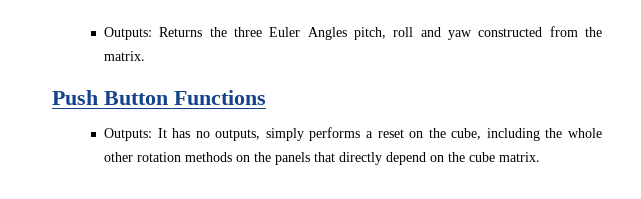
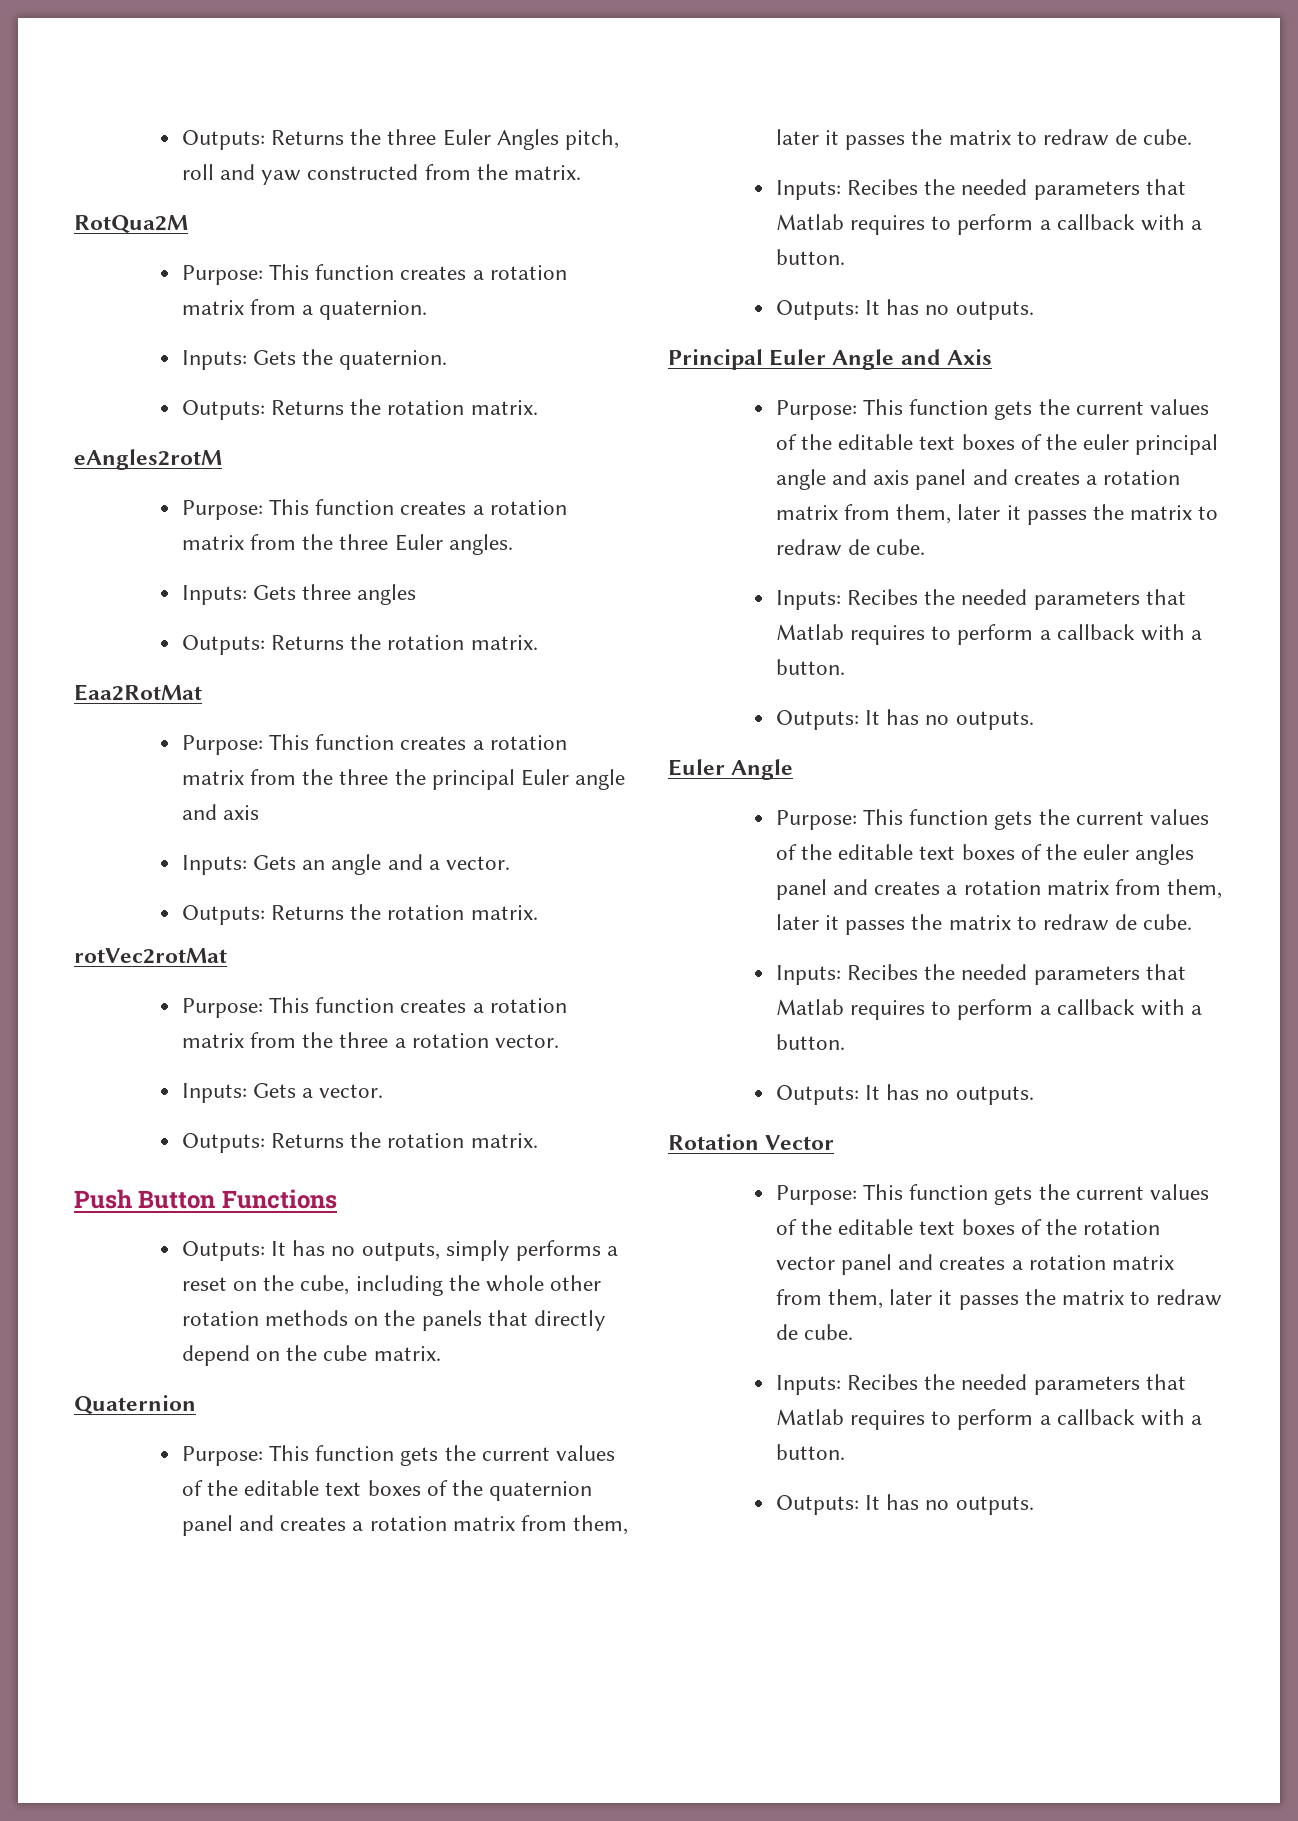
(145, 56) none -> [74,215,188,234] [181,264,567,285] [181,299,428,320] [181,349,448,370] [181,399,538,420] [74,449,222,470] [181,499,567,520] [181,534,513,555] [181,584,417,605] [181,634,538,655] [74,684,202,701] [181,734,567,755] [181,769,626,790] [181,804,259,820] [181,854,510,875] [181,904,538,925] [74,948,227,964] [181,997,567,1018] [181,1032,559,1048] [181,1083,384,1103] [181,1132,538,1153] // RotQua2M // Purpose: This function creates a rotation matrix from a quaternion. // Inputs: Gets the quaternion. // Outputs: Returns the rotation matrix. // eAngles2rotM // Purpose: This function creates a rotation matrix from the three Euler angles. // Inputs: Gets three angles // Outputs: Returns the rotation matrix. // Eaa2RotMat // Purpose: This function creates a rotation matrix from the three the principal Euler angle and axis // Inputs: Gets an angle and a vector. // Outputs: Returns the rotation matrix. // rotVec2rotMat // Purpose: This function creates a rotation matrix from the three a rotation vector. // Inputs: Gets a vector. // Outputs: Returns the rotation matrix.
(540, 157) none -> [74,1395,196,1415] [181,1445,615,1466] [181,1480,593,1501] [181,1515,629,1536] [775,129,1193,150] [775,179,1186,200] [775,214,1203,235] [775,249,845,265] [775,299,1034,320] [668,349,992,370] [775,399,1209,420] [775,434,1219,455] [775,469,1181,490] [775,504,1219,525] [775,539,926,556] [775,589,1186,610] [775,624,1203,645] [775,659,845,675] [775,709,1034,730] [668,759,794,780] [775,809,1209,830] [775,844,1195,865] [775,879,1223,900] [775,914,1193,935] [775,964,1186,985] [775,999,1203,1020] [775,1034,845,1050] [775,1084,1034,1105] [668,1134,835,1150] [775,1184,1209,1205] [775,1219,1161,1235] [775,1254,1174,1275] [775,1289,1223,1310] [775,1324,853,1340] [775,1374,1186,1395] [775,1409,1203,1430] [775,1444,845,1460] [775,1494,1034,1515] // Quaternion // Purpose: This function gets the current values of the editable text boxes of the quaternion panel and creates a rotation matrix from them, later it passes the matrix to redraw de cube. // Inputs: Recibes the needed parameters that Matlab requires to perform a callback with a button. // Outputs: It has no outputs. // Principal Euler Angle and Axis // Purpose: This function gets the current values of the editable text boxes of the euler principal angle and axis panel and creates a rotation matrix from them, later it passes the matrix to redraw de cube. // Inputs: Recibes the needed parameters that Matlab requires to perform a callback with a button. // Outputs: It has no outputs. // Euler Angle // Purpose: This function gets the current values of the editable text boxes of the euler angles panel and creates a rotation matrix from them, later it passes the matrix to redraw de cube. // Inputs: Recibes the needed parameters that Matlab requires to perform a callback with a button. // Outputs: It has no outputs. // Rotation Vector // Purpose: This function gets the current values of the editable text boxes of the rotation vector panel and creates a rotation matrix from them, later it passes the matrix to redraw de cube. // Inputs: Recibes the needed parameters that Matlab requires to perform a callback with a button. // Outputs: It has no outputs.

